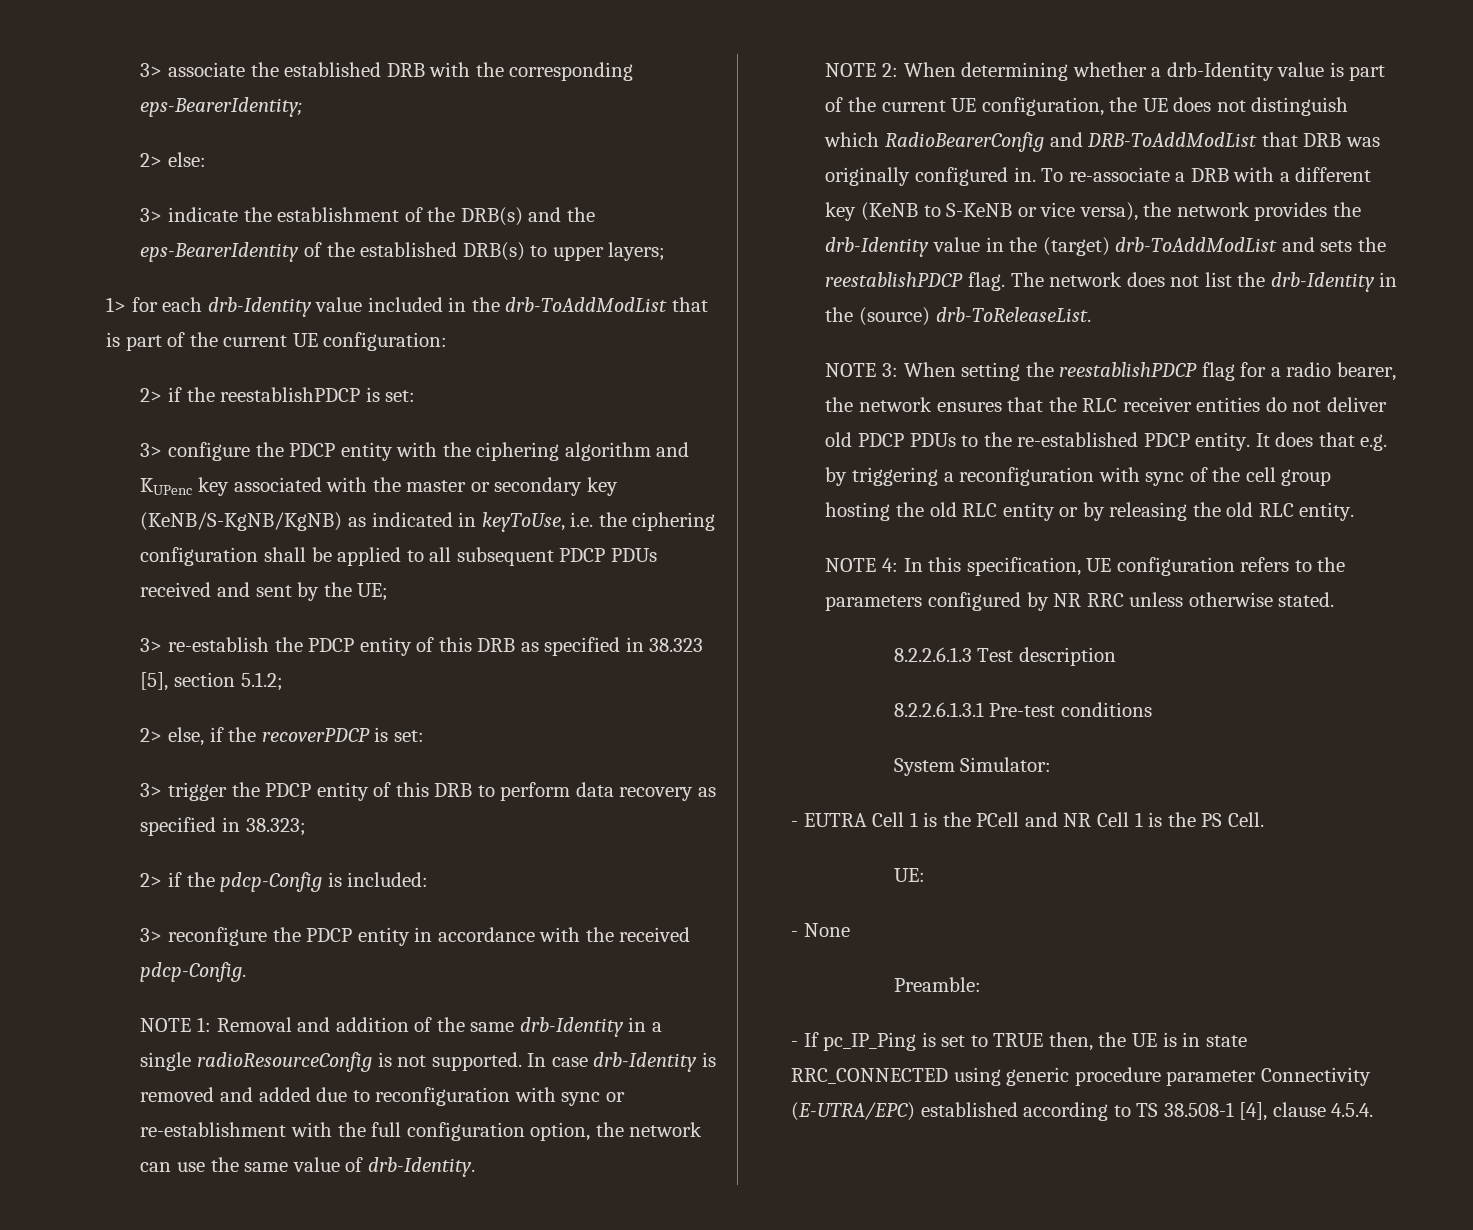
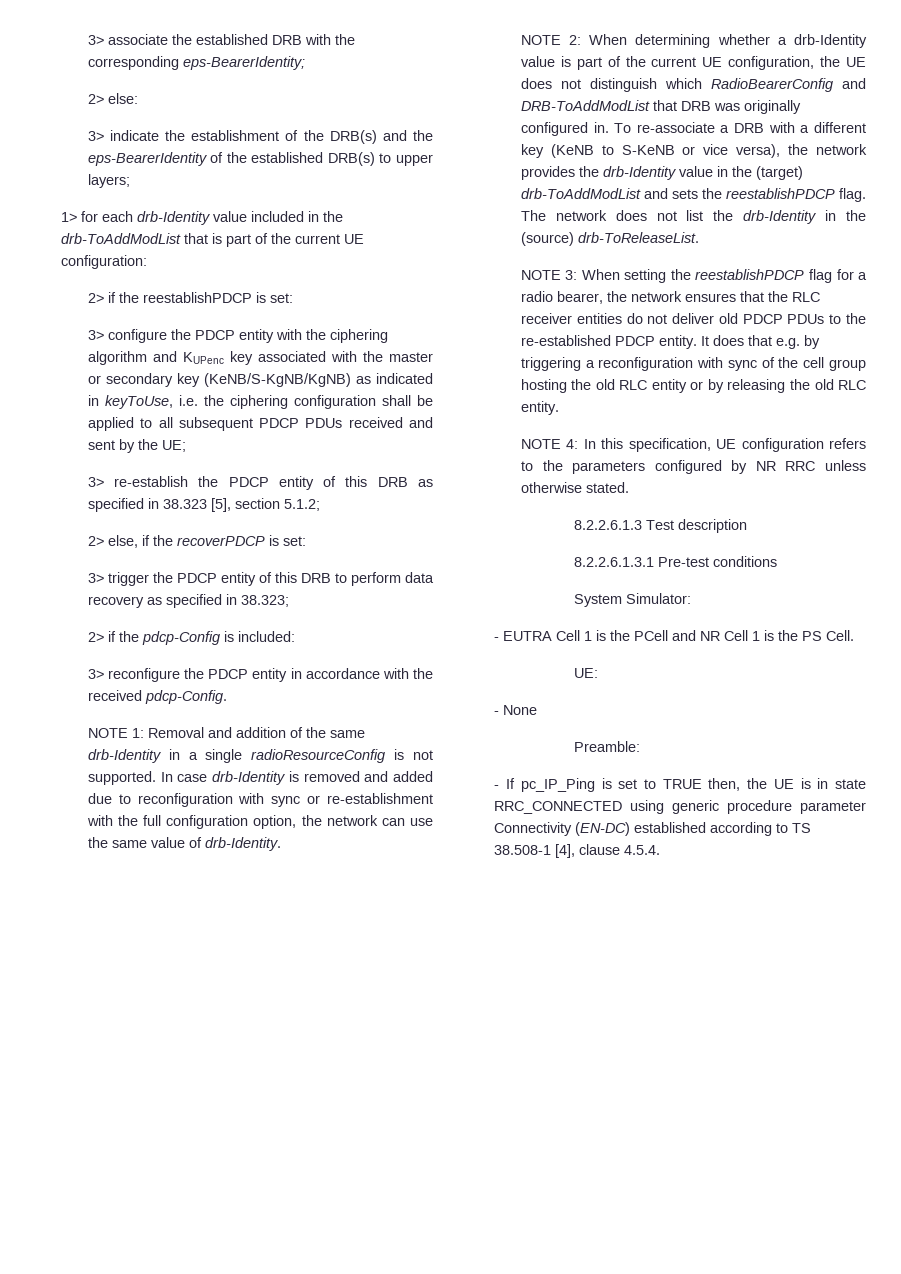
[791,1102,916,1121] (E-UTRA/EPC) -> [575,822,631,836] (EN-DC)

